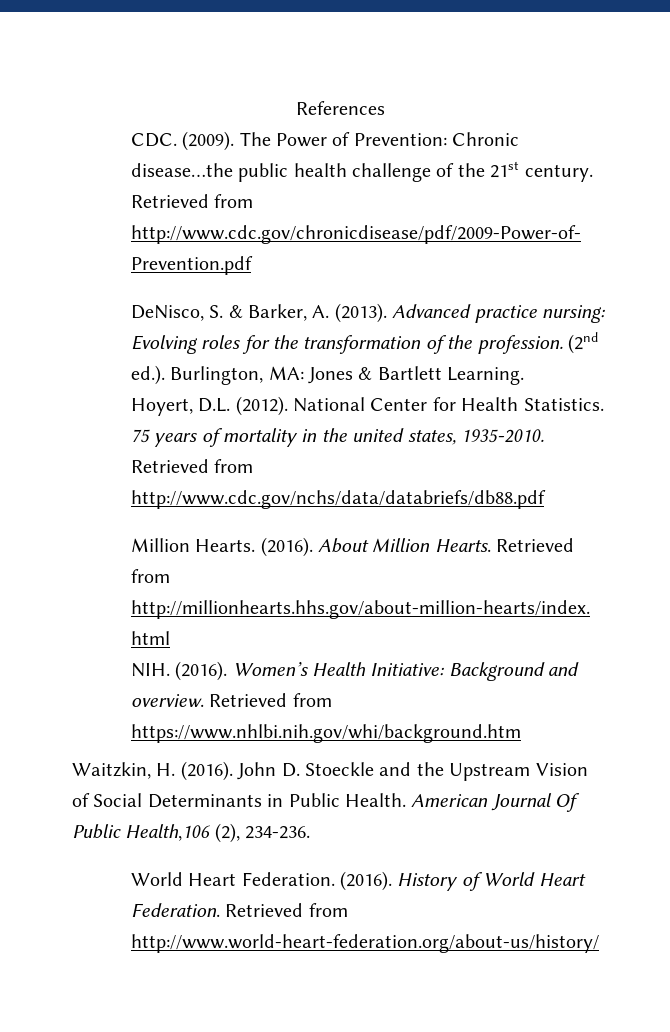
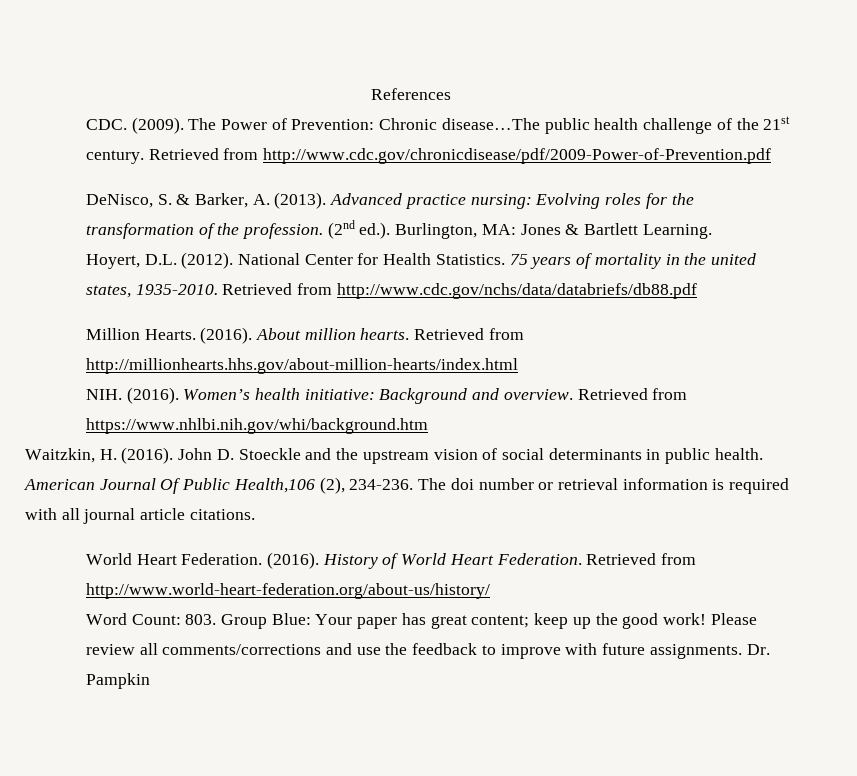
[130,163,233,177] disease…the -> [441,118,540,130] disease…The
[372,538,491,552] Million Hearts. -> [304,328,410,340] million hearts.
[312,662,445,676] Health Initiative: -> [254,388,375,400] health initiative:
[449,763,588,781] [72,793,406,808] Upstream Vision of Social Determinants in Public Health. -> [362,448,763,464] upstream vision of social determinants in public health.
(311, 832) none -> [418,478,790,494] [25,508,255,524] The doi number or retrieval information is required with all journal article citations.
(599, 943) none -> [85,613,757,629] [85,643,770,659] [85,673,150,689] // Word Count: 803. Group Blue: Your paper has great content; keep up the good work! Please review all comments/corrections and use the feedback to improve with future assignments. Dr. Pampkin

